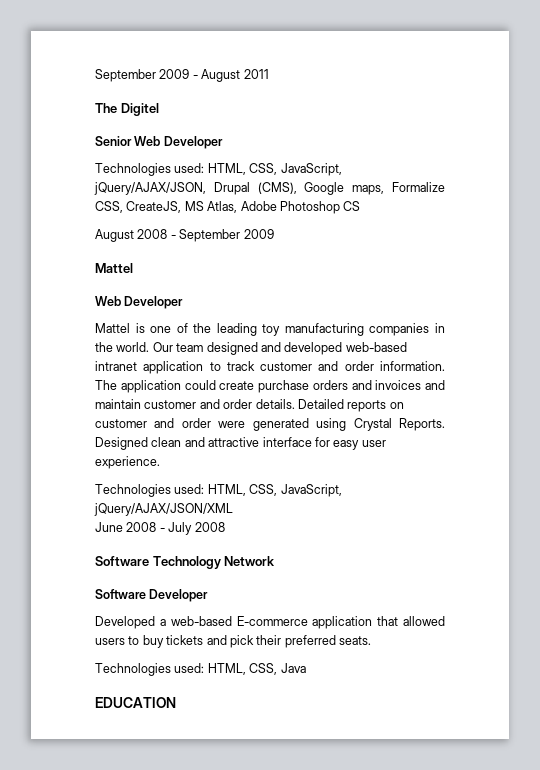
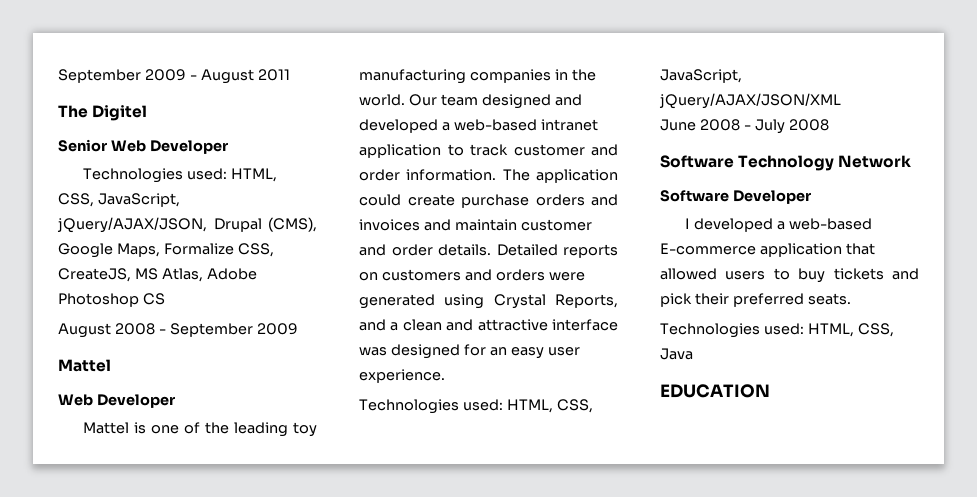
[352,185,385,195] maps, -> [116,243,160,257] Maps,
(343, 348) none -> [441,122,450,131] a
[95,418,211,428] customer and order -> [381,269,545,281] customers and orders
[399,418,445,431] [95,437,148,450] Reports. Designed -> [555,294,618,308] [359,319,399,331] Reports, and a
[314,437,330,447] for -> [359,344,507,359] was designed for an
[95,616,155,629] Developed -> [685,218,774,232] I developed

